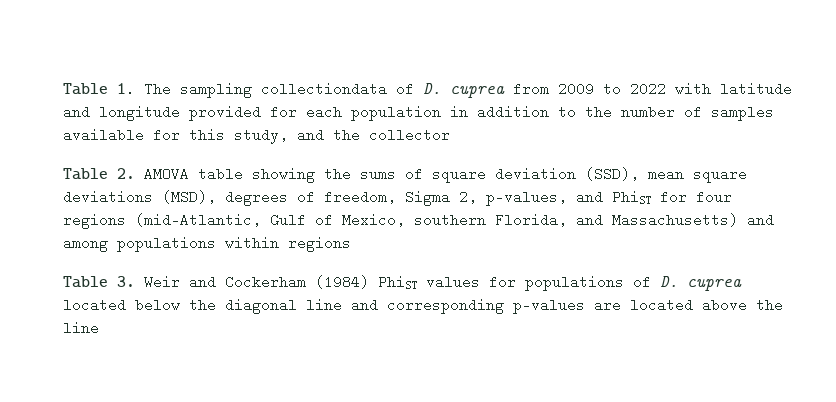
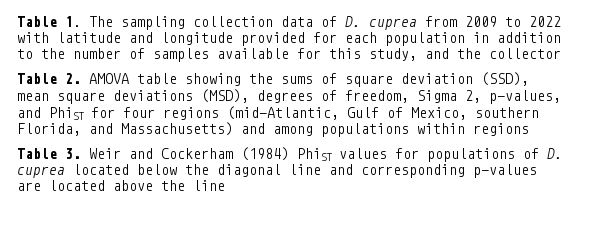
[261,82,387,96] collectiondata -> [193,16,313,27] collection data

